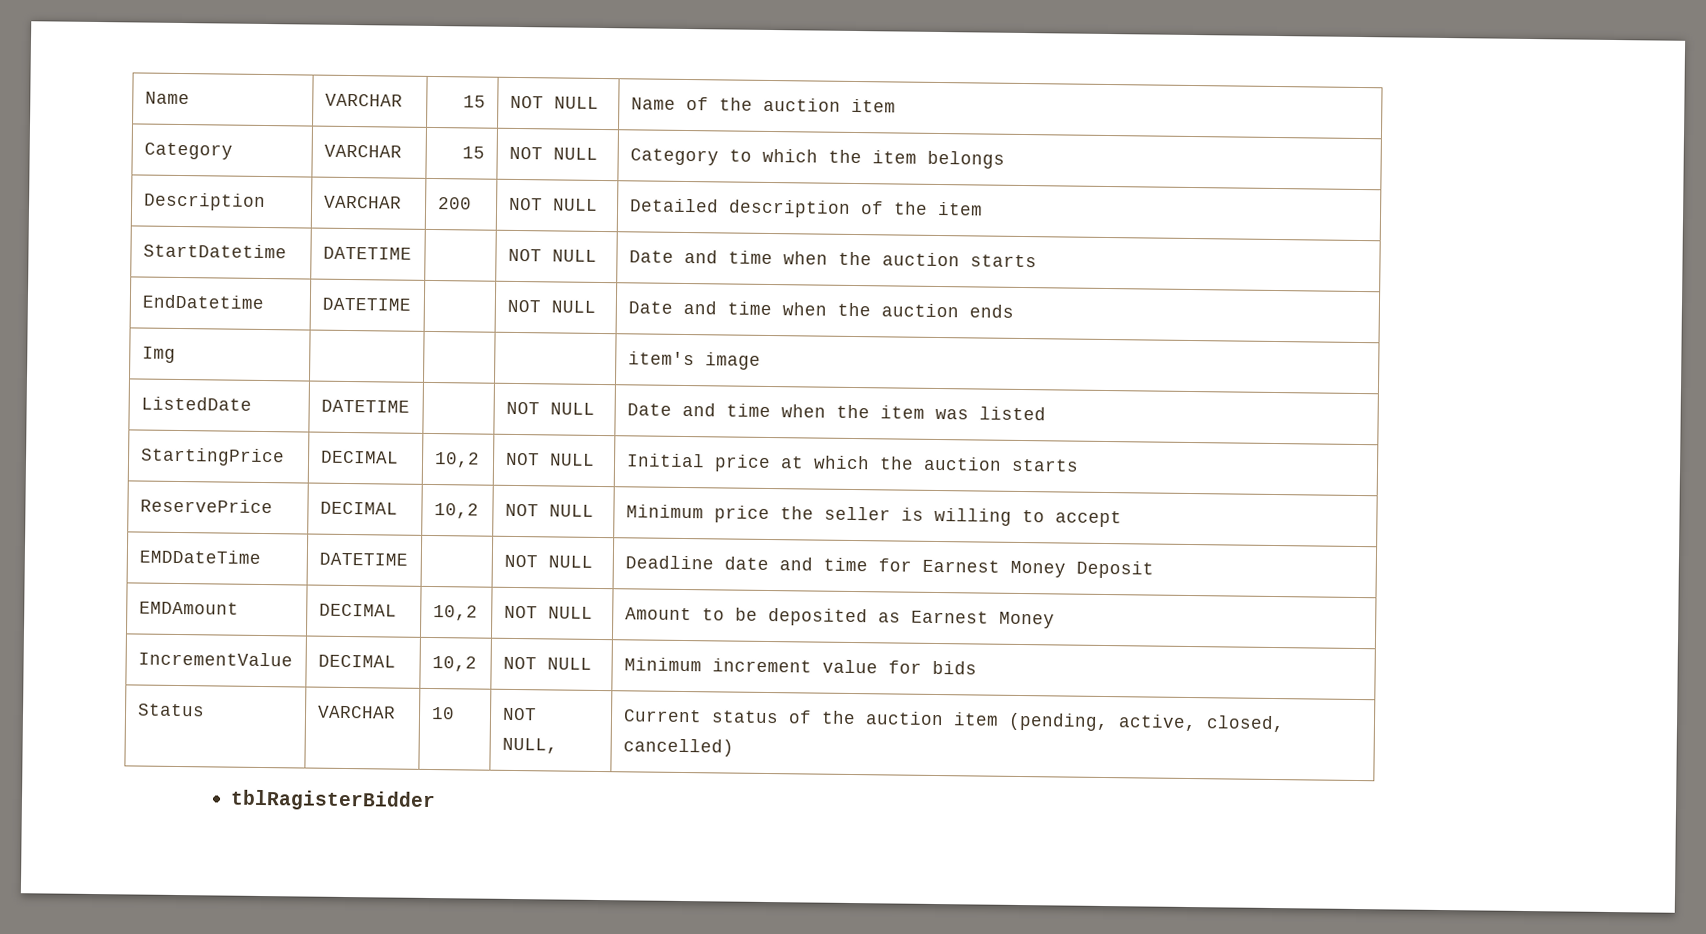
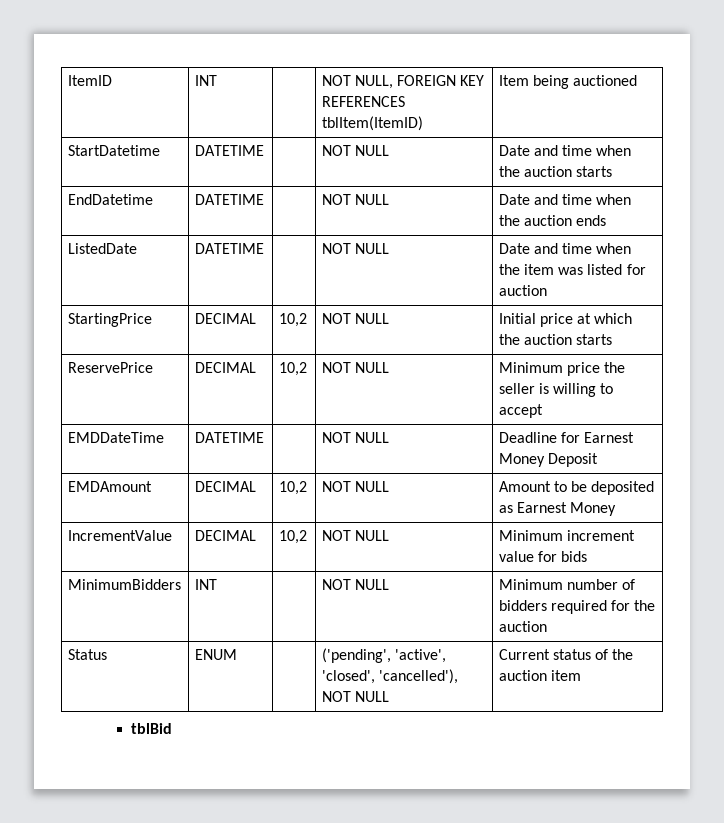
[144,91,190,105] [324,93,403,107] [463,95,487,108] [509,95,599,109] [630,96,896,113] [143,142,233,160] [323,144,402,158] [462,146,486,159] [508,146,598,160] [629,148,1005,169] [143,192,266,212] [323,195,402,209] [437,197,472,210] [508,197,598,211] [629,198,983,218] Name | VARCHAR | 15 | NOT NULL | Name of the auction item // Category | VARCHAR | 15 | NOT NULL | Category to which the item belongs // Description | VARCHAR | 200 | NOT NULL | Detailed description of the item -> [67,75,112,86] [194,75,217,86] [321,75,485,89] [321,96,405,107] [321,116,423,131] [498,75,638,89] ItemID | INT | | NOT NULL, FOREIGN KEY REFERENCES tblItem(ItemID) | Item being auctioned
[141,346,176,363] [627,351,761,370] // Img | | | | item's image -> (607, 220) none
(1046, 413) none -> [626,264,646,275] [498,285,547,296] for auction
[723,556,868,572] date and time -> (557, 437) none
[137,703,205,717] [316,705,396,719] [430,707,455,720] [501,707,537,721] [501,737,558,754] Status | VARCHAR | 10 | NOT NULL, -> [67,579,181,590] [194,579,217,590] [321,579,390,590] [498,579,636,590] [498,600,656,614] [498,621,547,632] [67,649,107,660] [194,649,237,660] [321,648,447,663] [321,669,459,684] [321,691,390,702] MinimumBidders | INT | | NOT NULL | Minimum number of bidders required for the auction // Status | ENUM | | ('pending', 'active', 'closed', 'cancelled'), NOT NULL
[1007,712,1285,733] [622,738,734,757] [229,789,436,812] (pending, active, closed, cancelled) // tblRagisterBidder -> [130,723,172,734] // tblBid

